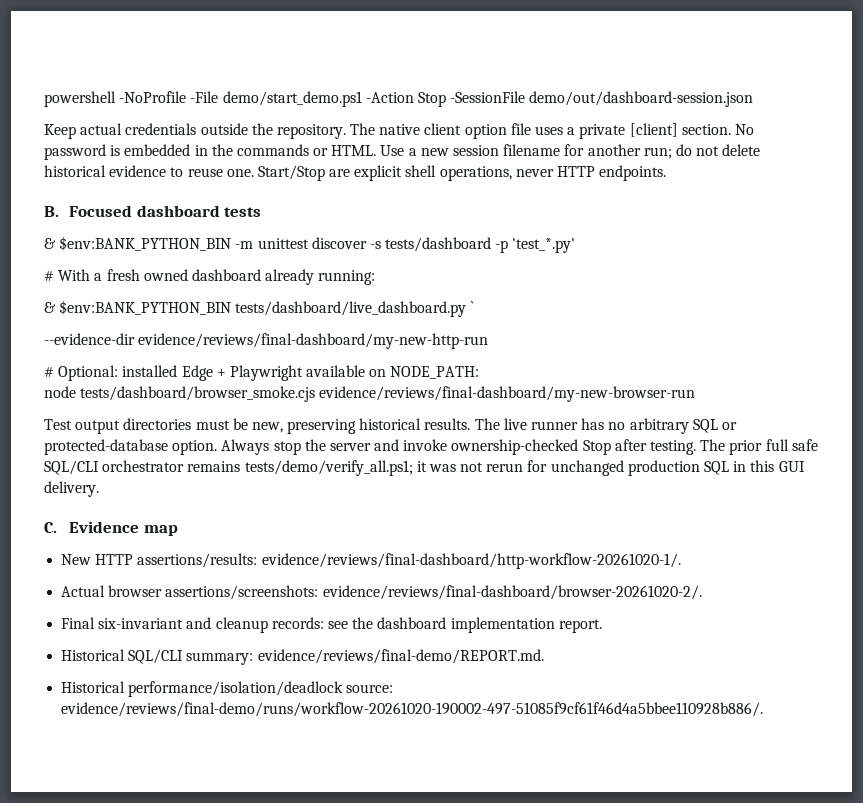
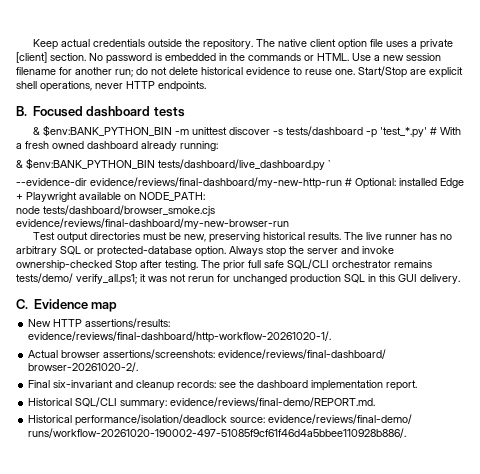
[44,91,754,107] powershell -NoProfile -File demo/start_demo.ps1 -Action Stop -SessionFile demo/out/dashboard-session.json // -> (33, 44) none
(576, 245) // -> (428, 132) none
(489, 341) // -> (342, 183) none
[244,460,413,476] tests/demo/verify_all.ps1; -> [16,273,137,285] tests/demo/ verify_all.ps1;
[322,585,702,600] evidence/reviews/final-dashboard/browser-20261020-2/. -> [218,349,387,359] [28,362,139,372] evidence/reviews/final-dashboard/ browser-20261020-2/.
[61,702,764,717] evidence/reviews/final-demo/runs/workflow-20261020-190002-497-51085f9cf61f46d4a5bbee110928b886/. -> [268,414,413,424] [28,428,407,438] evidence/reviews/final-demo/ runs/workflow-20261020-190002-497-51085f9cf61f46d4a5bbee110928b886/.

